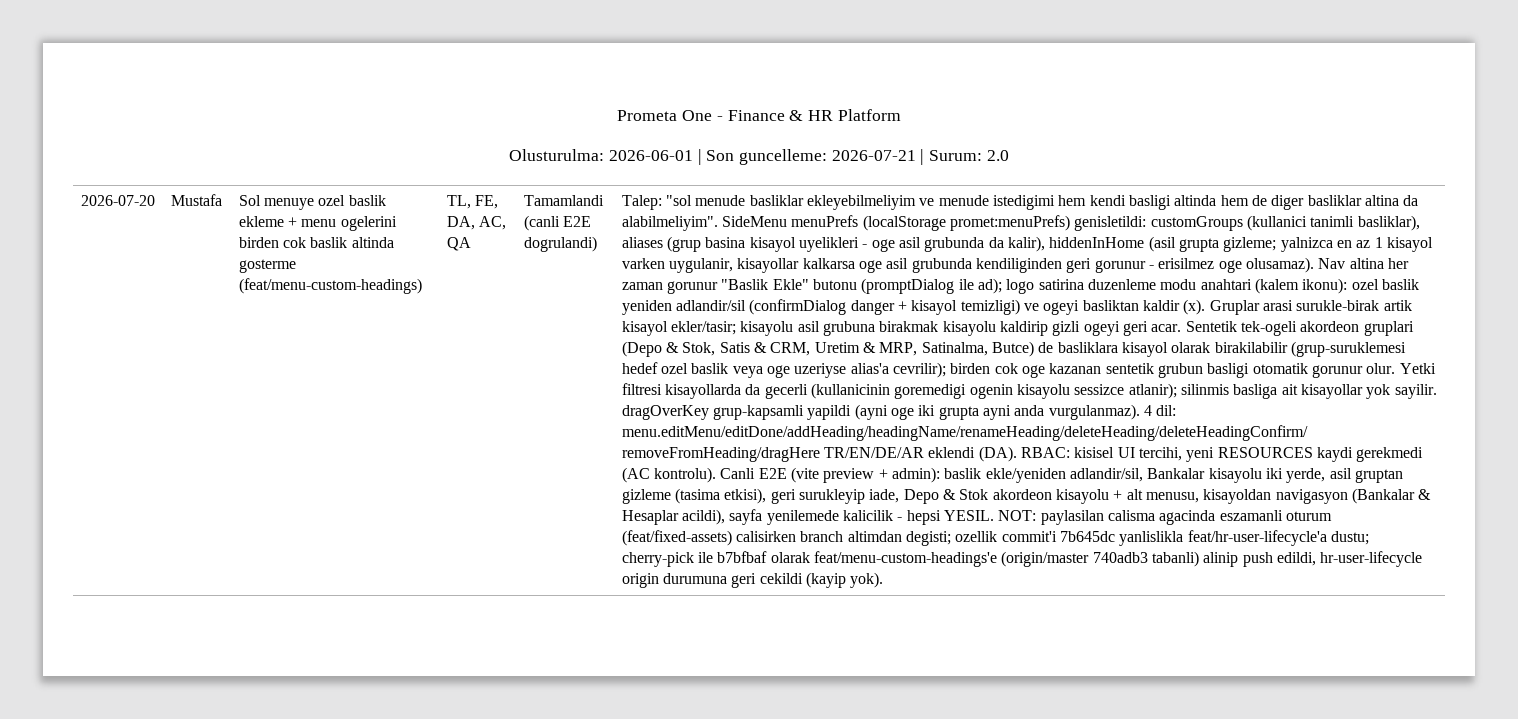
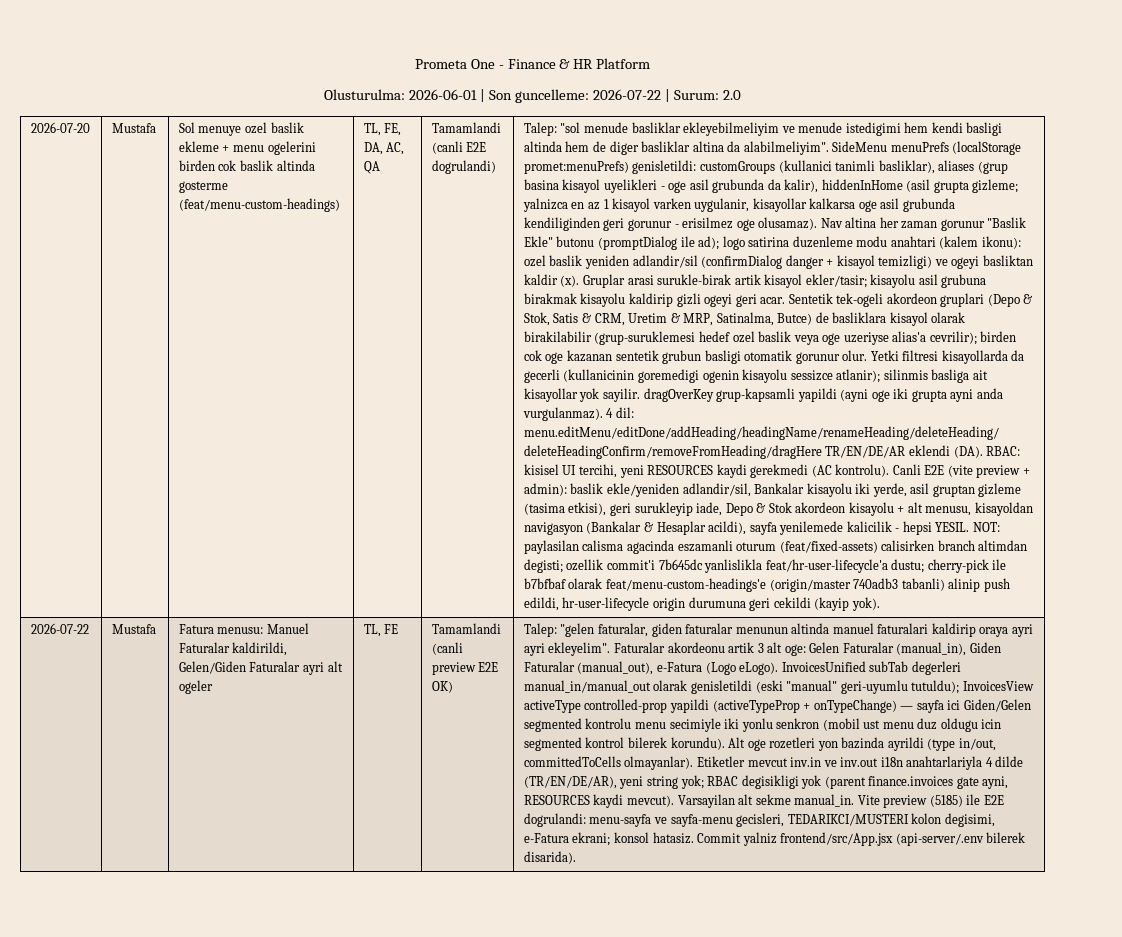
[831,150,916,161] 2026-07-21 -> [592,89,661,100] 2026-07-22
(884, 580) none -> [30,623,89,634] [111,624,156,634] [178,623,309,634] [178,642,288,656] [178,661,343,675] [178,680,213,694] [363,624,399,637] [431,623,501,634] [431,642,463,655] [431,662,499,675] [431,681,453,693] [523,623,1033,637] [523,642,1001,656] [523,661,961,675] [523,680,1034,694] [523,699,1031,713] [523,718,1002,732] [523,737,996,751] [523,756,1024,770] [523,775,1009,789] [523,794,1004,808] [523,813,995,827] [523,832,1026,846] [523,851,576,864] // 2026-07-22 | Mustafa | Fatura menusu: Manuel Faturalar kaldirildi, Gelen/Giden Faturalar ayri alt ogeler | TL, FE | Tamamlandi (canli preview E2E OK) | Talep: "gelen faturalar, giden faturalar menunun altinda manuel faturalari kaldirip oraya ayri ayri ekleyelim". Faturalar akordeonu artik 3 alt oge: Gelen Faturalar (manual_in), Giden Faturalar (manual_out), e-Fatura (Logo eLogo). InvoicesUnified subTab degerleri manual_in/manual_out olarak genisletildi (eski "manual" geri-uyumlu tutuldu); InvoicesView activeType controlled-prop yapildi (activeTypeProp + onTypeChange) — sayfa ici Giden/Gelen segmented kontrolu menu secimiyle iki yonlu senkron (mobil ust menu duz oldugu icin segmented kontrol bilerek korundu). Alt oge rozetleri yon bazinda ayrildi (type in/out, committedToCells olmayanlar). Etiketler mevcut inv.in ve inv.out i18n anahtarlariyla 4 dilde (TR/EN/DE/AR), yeni string yok; RBAC degisikligi yok (parent finance.invoices gate ayni, RESOURCES kaydi mevcut). Varsayilan alt sekme manual_in. Vite preview (5185) ile E2E dogrulandi: menu-sayfa ve sayfa-menu gecisleri, TEDARIKCI/MUSTERI kolon degisimi, e-Fatura ekrani; konsol hatasiz. Commit yalniz frontend/src/App.jsx (api-server/.env bilerek disarida).

